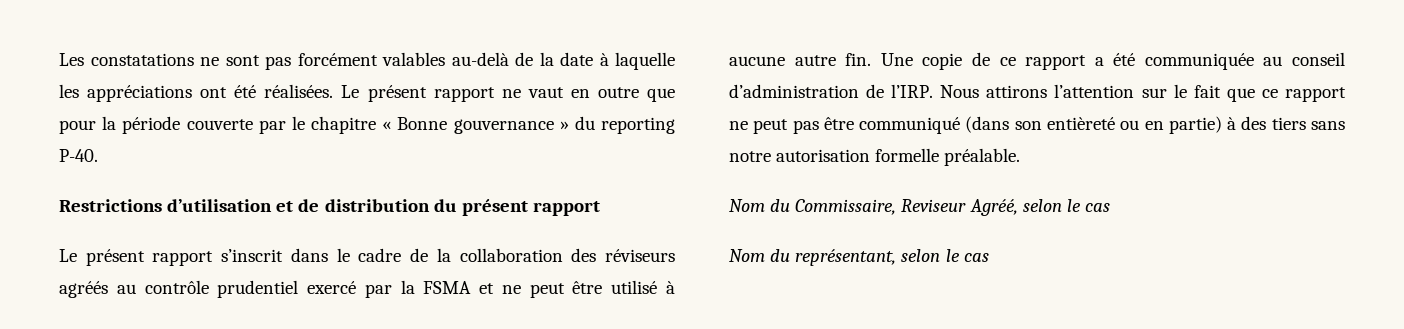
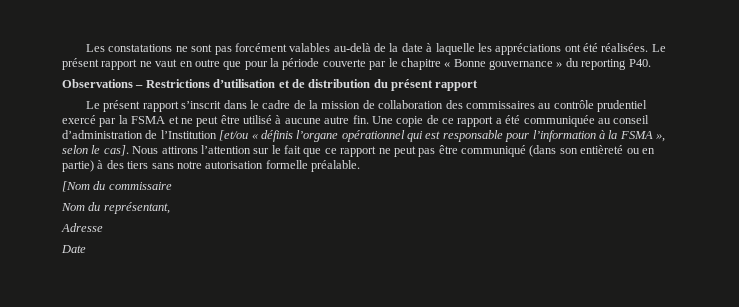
[59,149,98,162] P-40. // -> [628,59,651,67] [62,79,144,88] P40. // Observations –
[459,248,676,262] [59,281,108,298] collaboration des réviseurs agréés -> [321,100,535,109] mission de collaboration des commissaires
[891,84,934,98] l’IRP. -> [160,130,665,142] [62,145,129,156] l’Institution [et/ou « définis l’organe opérationnel qui est responsable pour l’information à la FSMA », selon le cas].
[729,199,1110,216] Nom du Commissaire, Reviseur Agréé, selon le cas -> [62,181,172,192] [Nom du commissaire
[901,249,989,262] selon le cas -> [61,223,103,232] [61,245,86,253] // Adresse // Date

